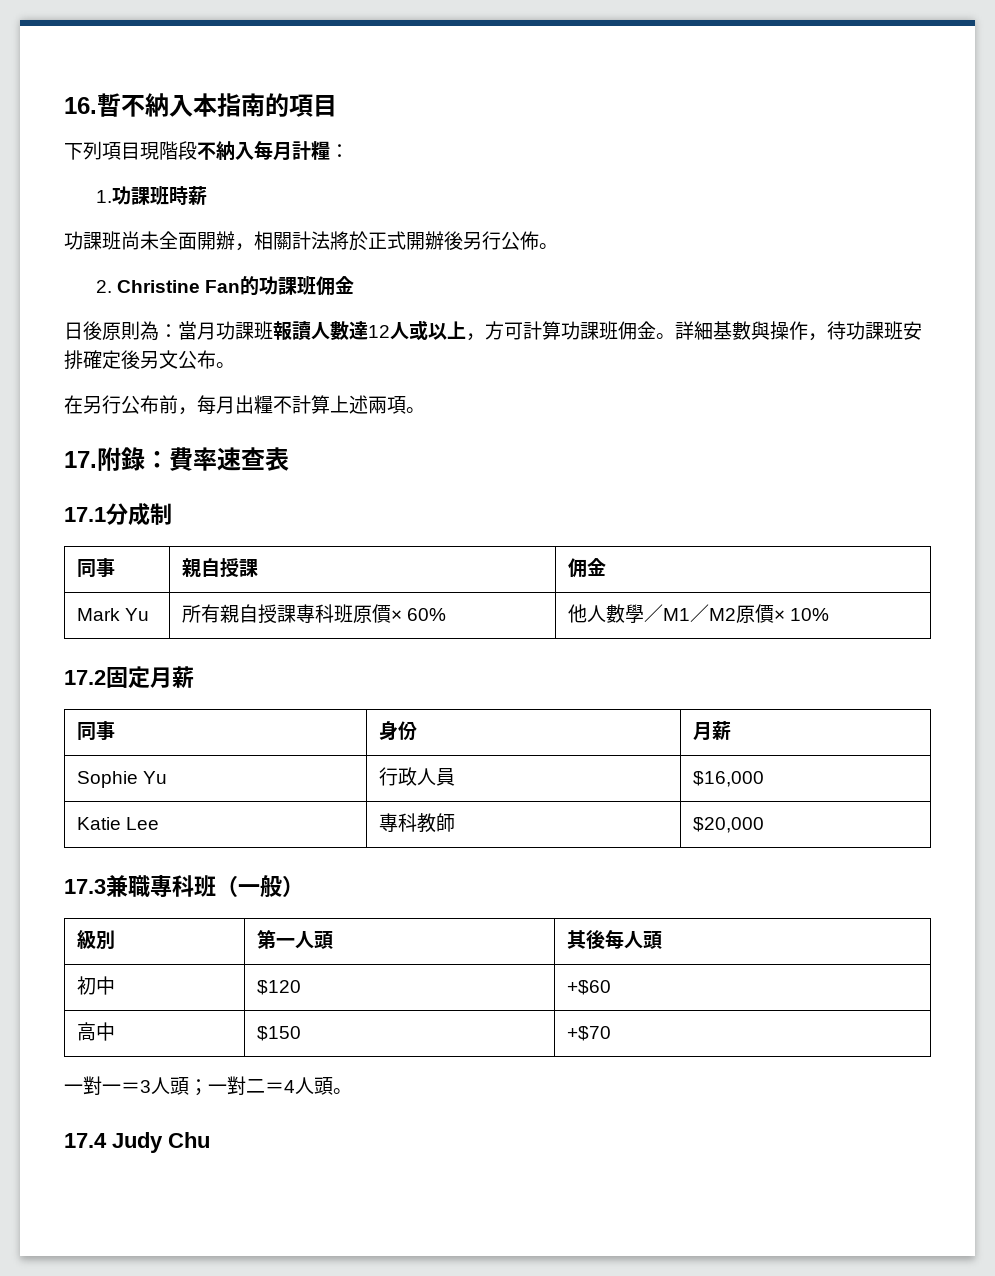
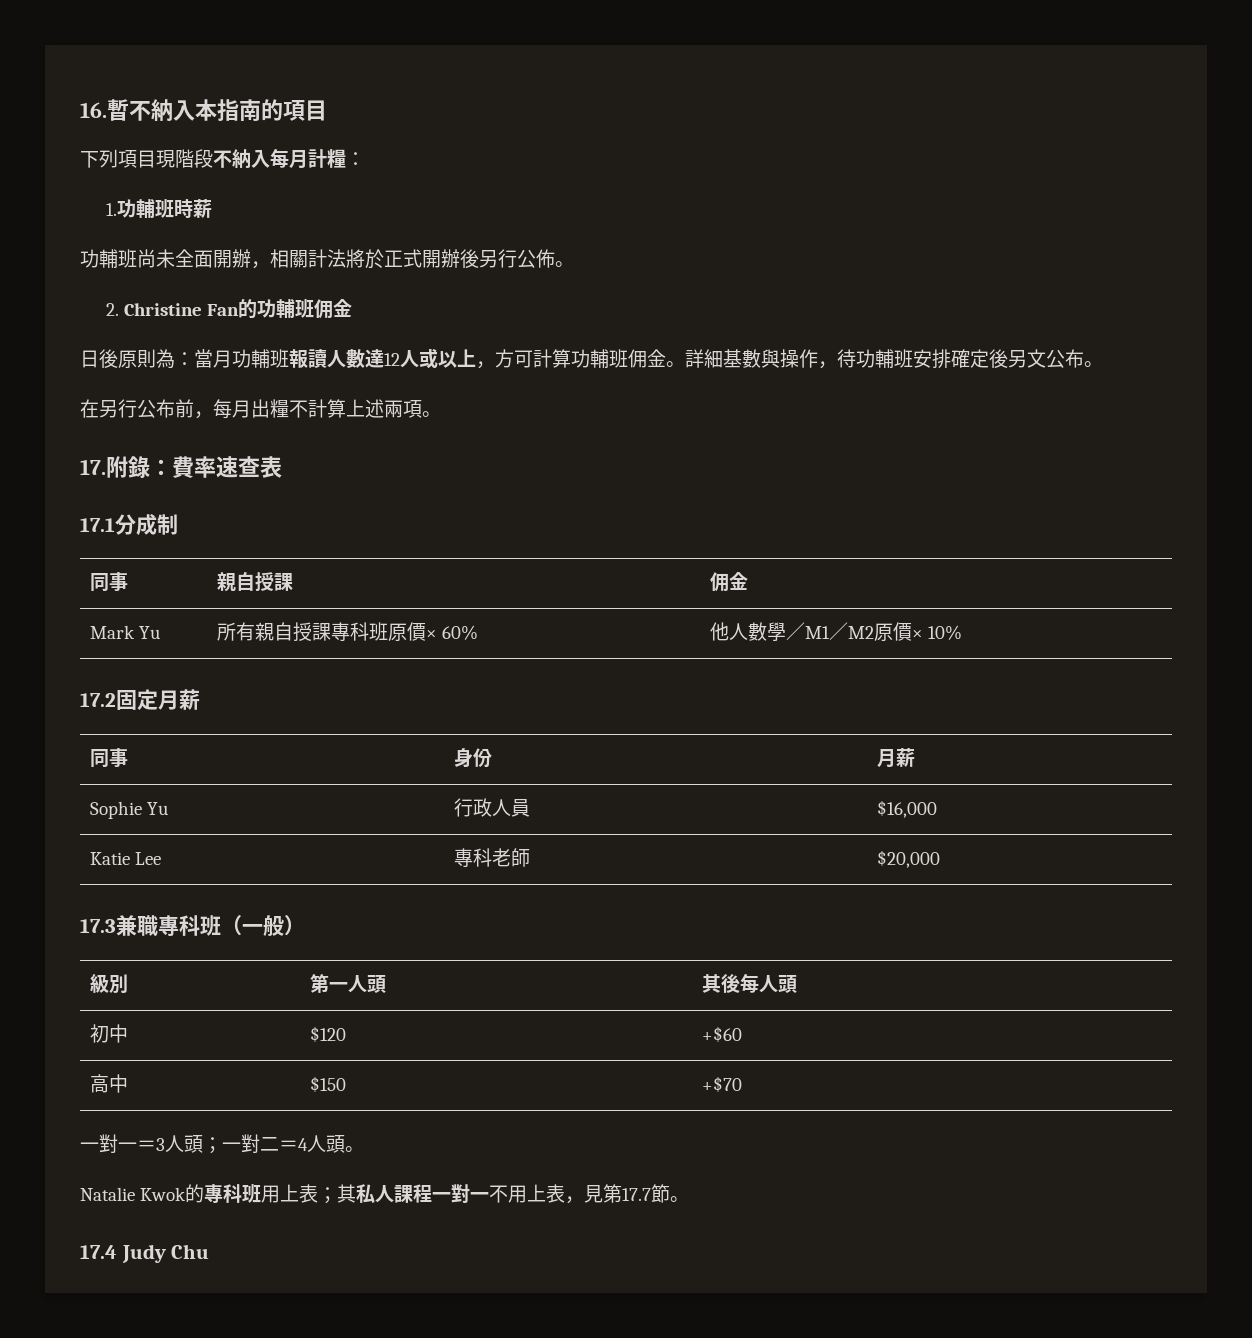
[130,187,150,205] 課 -> [135,198,155,219] 輔
[83,232,102,250] 課 -> [99,249,118,268] 輔
[278,277,298,295] 課 -> [275,298,295,319] 輔
[235,322,254,340] 課 -> [251,349,270,368] 輔
[580,322,599,340] 課 -> [590,349,609,368] 輔
[865,322,884,340] 課 -> [875,349,894,368] 輔
[416,813,436,833] 教 -> [491,848,511,867] 老
(352, 1091) none -> [80,1184,690,1204] // Natalie Kwok的專科班用上表；其私人課程一對一不用上表，見第17.7節。

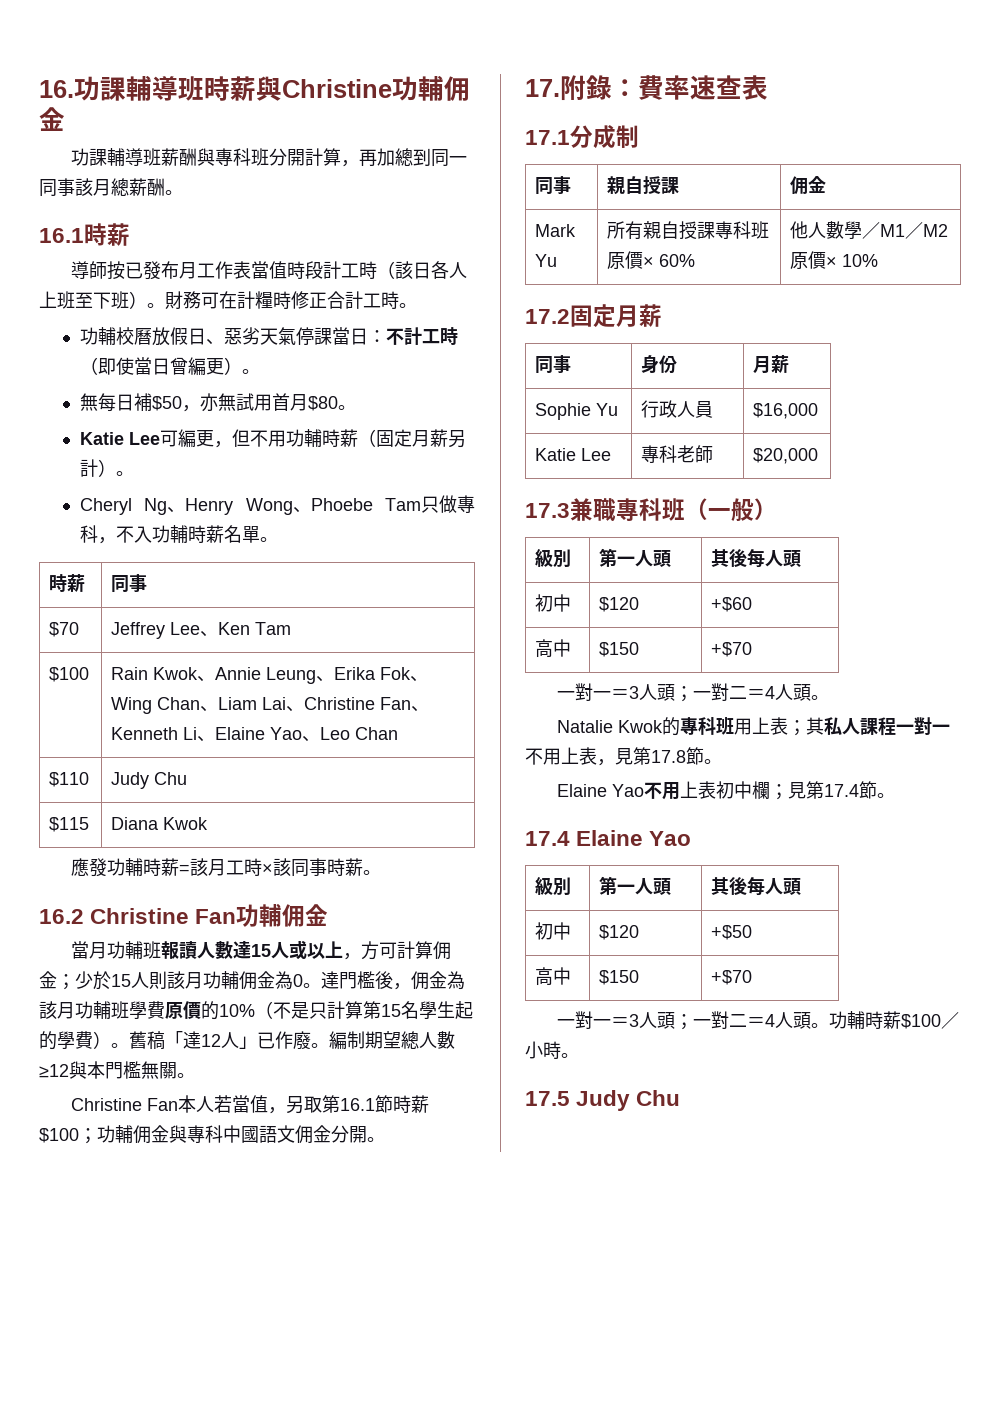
[107,99,327,121] [80,148,365,169] [105,198,212,219] [80,249,574,269] [105,298,352,319] [80,349,194,369] 暫不納入本指南的項目 // 下列項目現階段不納入每月計糧： // 1.功輔班時薪 // 功輔班尚未全面開辦，相關計法將於正式開辦後另行公佈。 // 2. Christine Fan的功輔班佣金 // 日後原則為： -> [74,75,470,101] [39,107,65,131] [71,148,468,167] [39,178,183,197] [39,223,130,246] [71,261,468,280] [39,291,417,309] [79,327,458,346] [79,357,260,376] [79,393,356,412] [79,429,466,448] [79,459,134,477] [79,495,475,515] [79,525,278,544] [49,574,86,592] [111,574,148,593] [49,622,80,637] [111,622,292,639] [49,667,90,682] [111,667,429,684] [111,697,430,714] [111,727,399,742] [49,772,90,787] [111,772,188,789] [49,817,90,832] [111,817,209,830] [71,858,382,877] [39,903,329,927] 功課輔導班時薪與Christine功輔佣金 // 功課輔導班薪酬與專科班分開計算，再加總到同一同事該月總薪酬。 // 16.1時薪 // 導師按已發布月工作表當值時段計工時（該日各人上班至下班）。財務可在計糧時修正合計工時。 // 功輔校曆放假日、惡劣天氣停課當日：不計工時（即使當日曾編更）。 // 無每日補$50，亦無試用首月$80。 // Katie Lee可編更，但不用功輔時薪（固定月薪另計）。 // Cheryl Ng、Henry Wong、Phoebe Tam只做專科，不入功輔時薪名單。 // 時薪 | 同事 // $70 | Jeffrey Lee、Ken Tam // $100 | Rain Kwok、Annie Leung、Erika Fok、Wing Chan、Liam Lai、Christine Fan、Kenneth Li、Elaine Yao、Leo Chan // $110 | Judy Chu // $115 | Diana Kwok // 應發功輔時薪=該月工時×該同事時薪。 // 16.2 Christine Fan功輔佣金 //
[384,353,400,366] 12 -> [251,944,272,957] 15
[571,349,1103,369] [80,399,422,419] 功輔班佣金。詳細基數與操作，待功輔班安排確定後另文公布。 // 在另行公布前，每月出糧不計算上述兩項 -> [433,941,452,960] [39,971,465,990] [39,1001,473,1020] [39,1031,455,1050] [39,1061,195,1079] [71,1095,430,1114] [39,1125,367,1144] 佣金；少於15人則該月功輔佣金為0。達門檻後，佣金為該月功輔班學費原價的10%（不是只計算第15名學生起的學費）。舊稿「達12人」已作廢。編制期望總人數≥12與本門檻無關。 // Christine Fan本人若當值，另取第16.1節時薪$100；功輔佣金與專科中國語文佣金分開
[622,1184,690,1203] [80,1245,117,1259] 17.7節。 // 17.4 -> [651,747,722,765] [557,781,896,800] [525,830,692,846] [535,877,572,896] [599,876,672,895] [711,876,802,896] [535,922,572,940] [599,925,640,940] [711,925,753,940] [535,967,572,986] [599,970,640,985] [711,970,753,985] [557,1011,960,1030] [525,1041,579,1059] [525,1091,570,1106] 17.8節。 // Elaine Yao不用上表初中欄；見第17.4節。 // 17.4 Elaine Yao // 級別 | 第一人頭 | 其後每人頭 // 初中 | $120 | +$50 // 高中 | $150 | +$70 // 一對一＝3人頭；一對二＝4人頭。功輔時薪$100／小時。 // 17.5

